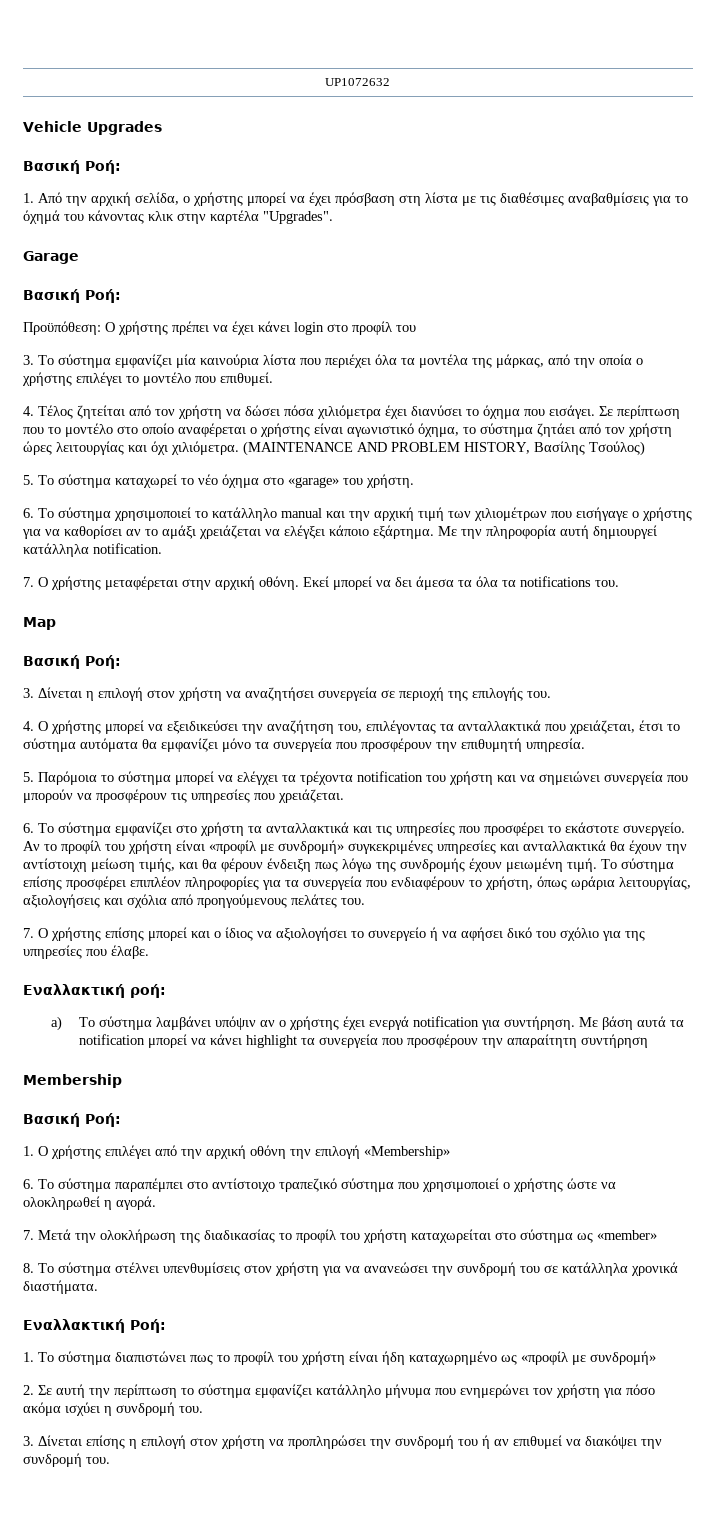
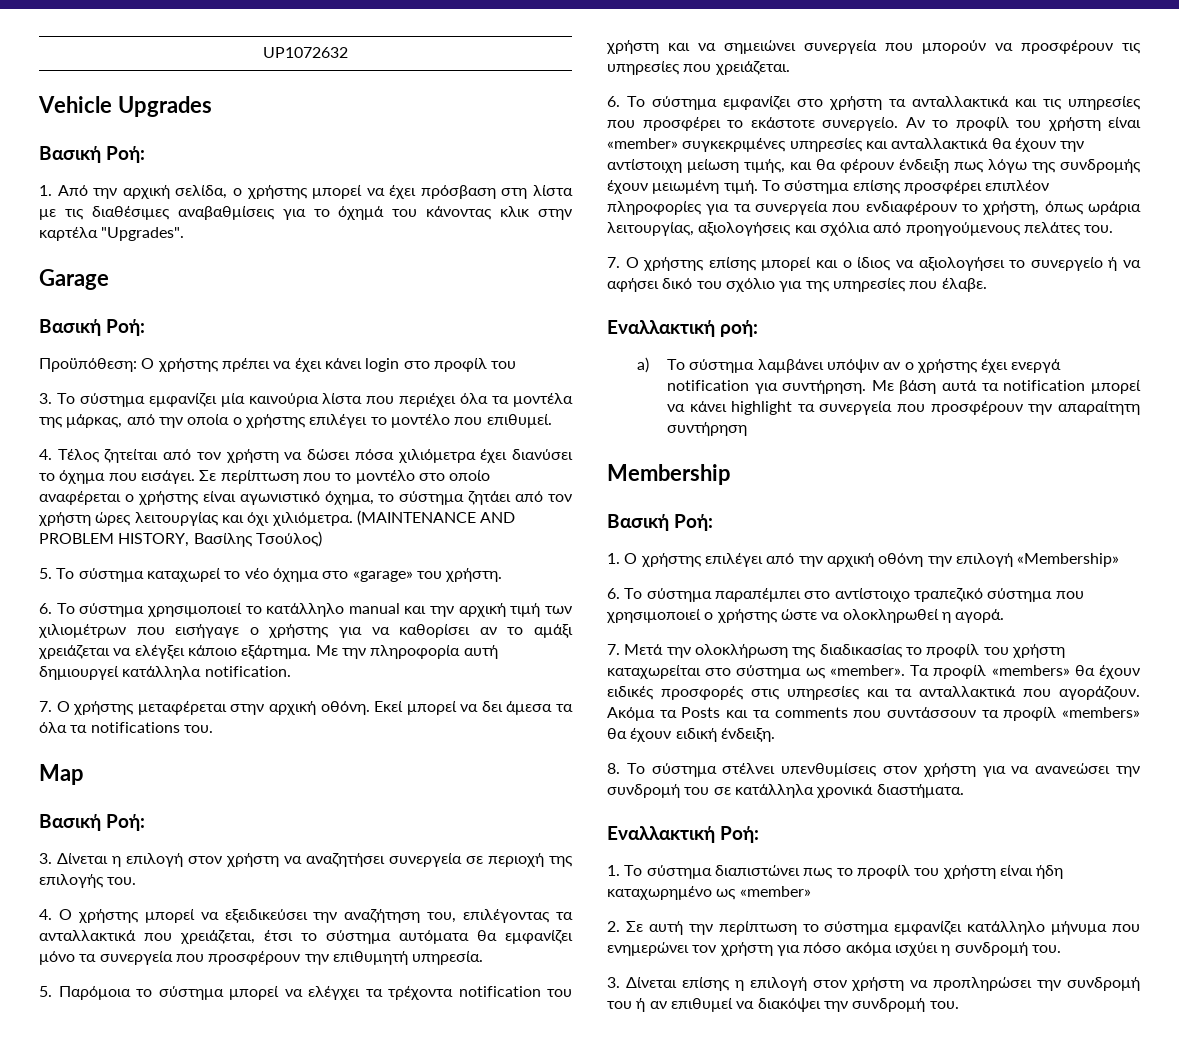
[209,840,344,854] «προφίλ με συνδρομή» -> [607,138,678,149] «member»
[597,1230,657,1240] «member» -> [829,665,1140,679] [607,686,1140,700] [607,707,1140,721] [607,728,775,742] «member». Τα προφίλ «members» θα έχουν ειδικές προσφορές στις υπηρεσίες και τα ανταλλακτικά που αγοράζουν. Ακόμα τα Posts και τα comments που συντάσσουν τα προφίλ «members» θα έχουν ειδική ένδειξη.
[521,1351,656,1365] «προφίλ με συνδρομή» -> [739,886,811,897] «member»

